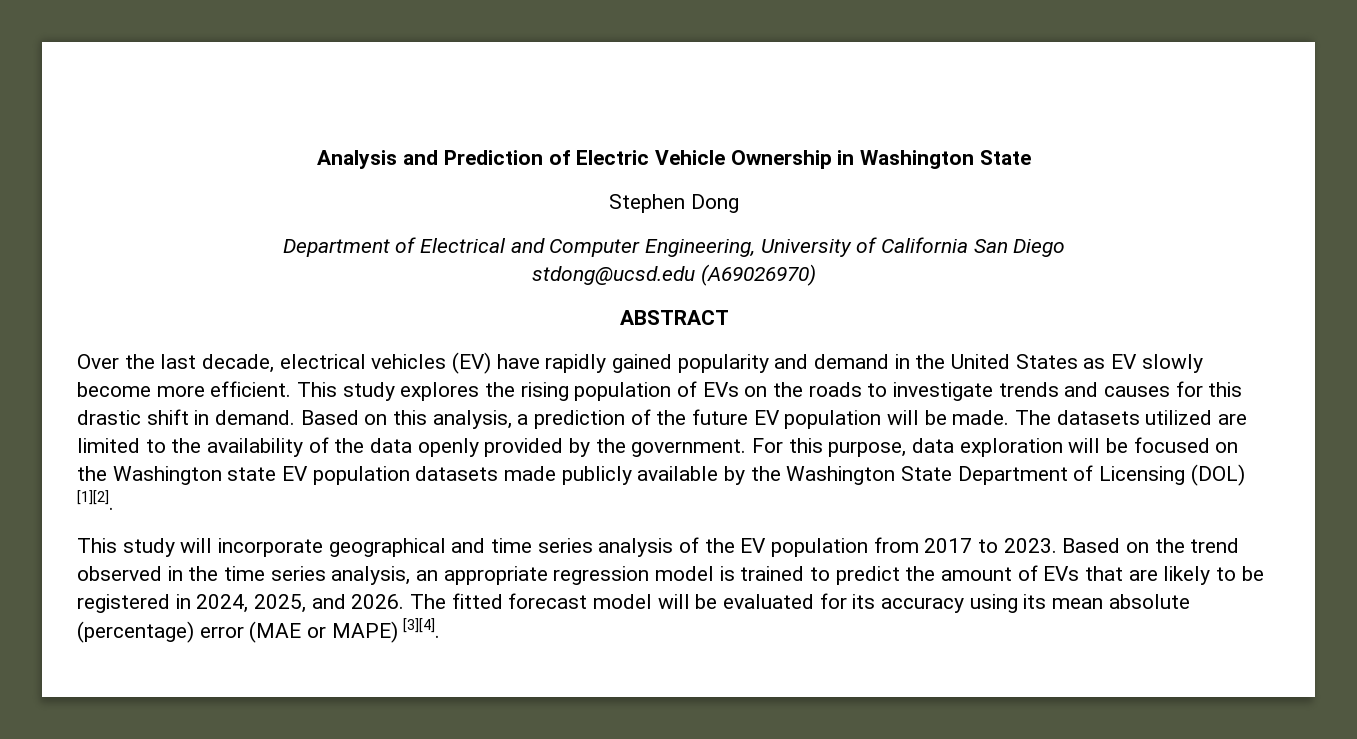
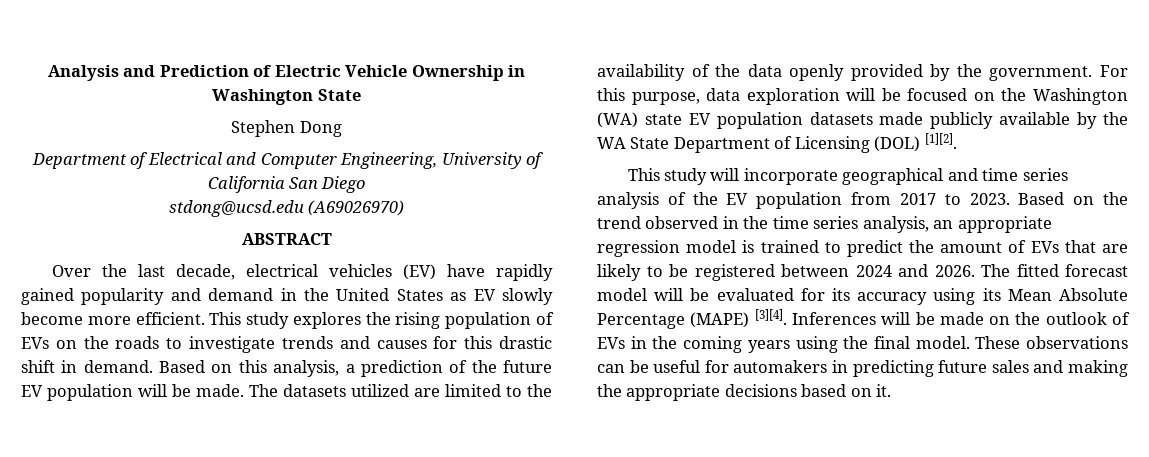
(222, 475) none -> [597,112,638,128] (WA)
[786,466,896,485] Washington -> [597,137,626,149] WA
[175,594,307,613] in 2024, 2025, -> [781,264,892,277] between 2024
[1052,594,1190,609] [77,618,441,643] mean absolute (percentage) error (MAE or MAPE) [3][4]. -> [1007,288,1128,301] [597,309,1130,329] [597,336,1128,353] [597,360,1128,377] [597,384,892,401] Mean Absolute Percentage (MAPE) [3][4]. Inferences will be made on the outlook of EVs in the coming years using the final model. These observations can be useful for automakers in predicting future sales and making the appropriate decisions based on it.

